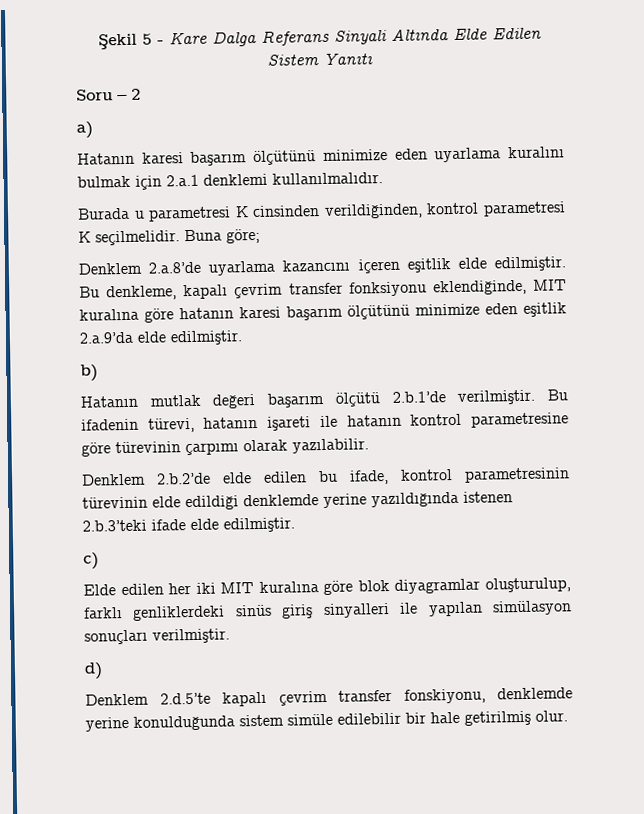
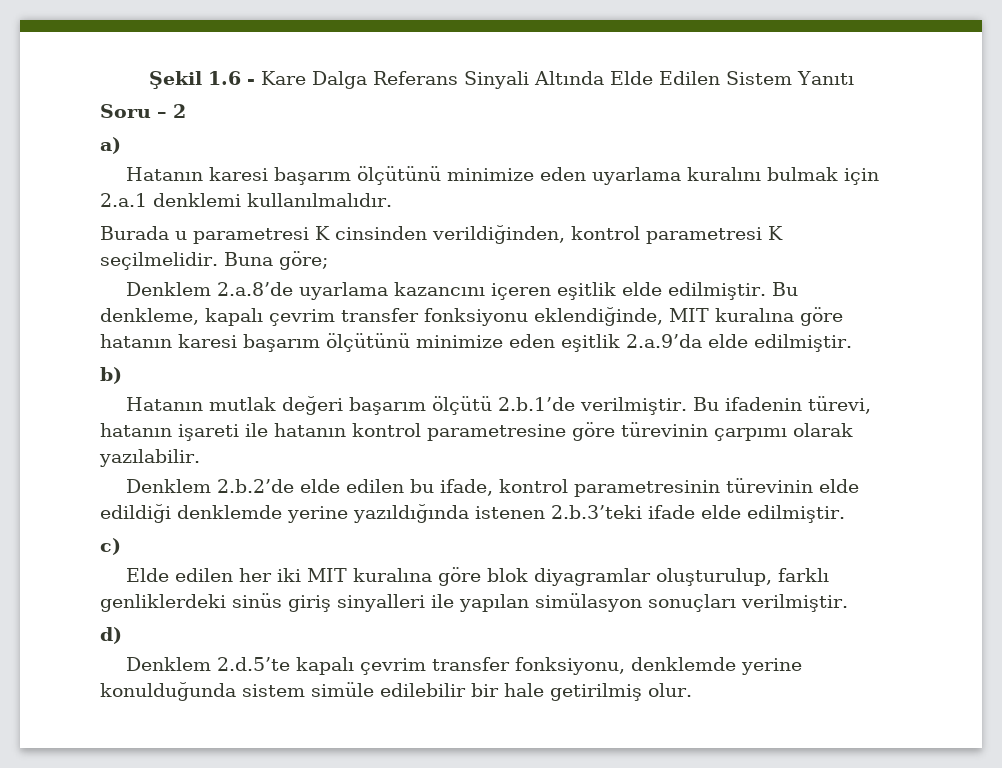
[141,33,152,45] 5 -> [207,71,241,85] 1.6
[403,688,486,704] fonskiyonu, -> [515,657,626,675] fonksiyonu,

